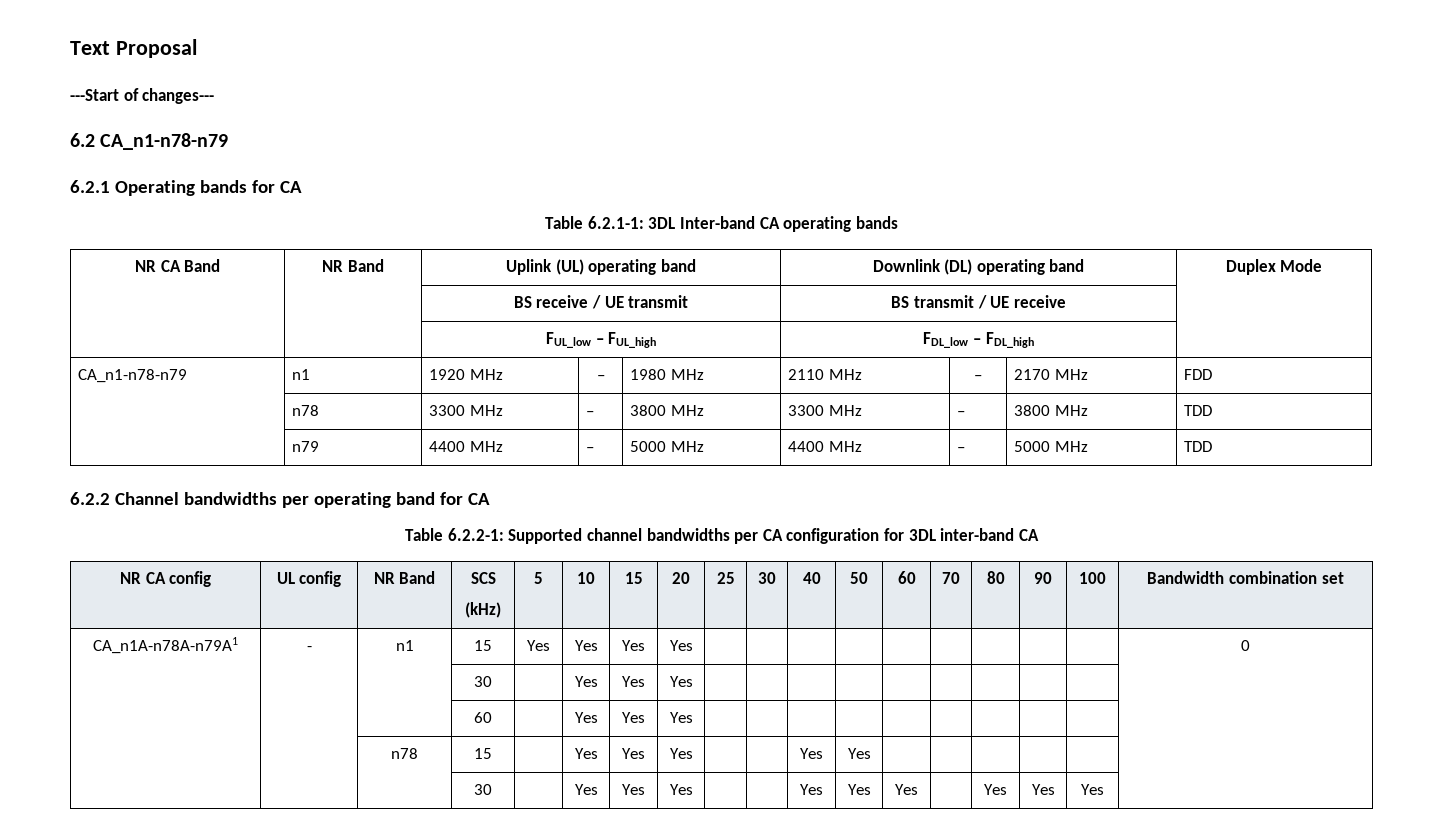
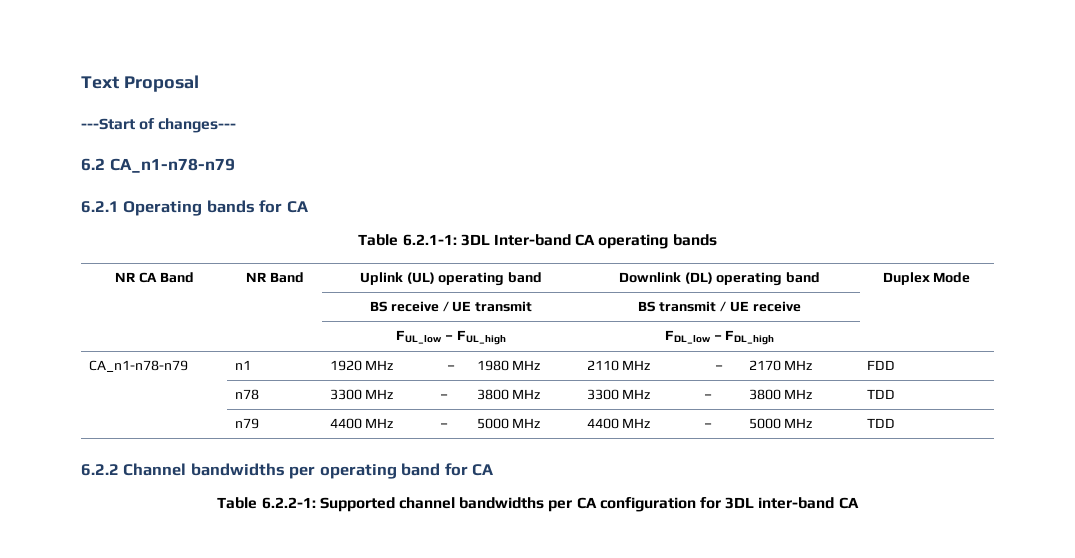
[119,571,212,587] [276,571,342,587] [373,571,436,584] [470,572,496,584] [465,602,501,618] [534,572,543,584] [577,572,595,584] [624,572,643,584] [672,572,690,584] [716,572,735,584] [758,572,776,584] [802,572,821,584] [850,572,868,584] [897,571,916,584] [942,572,960,584] [986,571,1005,584] [1034,572,1052,584] [1079,572,1106,584] [1147,571,1344,584] [93,637,238,654] [306,646,312,651] [395,640,414,651] [474,640,492,651] [527,640,550,651] [574,640,598,651] [622,640,645,651] [669,640,693,651] [1241,640,1250,651] [474,676,492,687] [574,676,598,687] [622,676,645,687] [669,676,693,687] [474,712,492,723] [574,712,598,723] [622,712,645,723] [669,712,693,723] [391,748,418,759] [474,748,492,759] [574,748,598,759] [622,748,645,759] [669,748,693,759] [800,748,823,759] [847,748,871,759] [474,784,492,795] [574,784,598,795] [622,784,645,795] [669,784,693,795] [800,784,823,795] [847,784,871,795] [895,784,918,795] [984,784,1007,795] [1031,784,1055,795] [1081,784,1104,795] // NR CA config | UL config | NR Band | SCS // (kHz) | 5 | 10 | 15 | 20 | 25 | 30 | 40 | 50 | 60 | 70 | 80 | 90 | 100 | Bandwidth combination set // CA_n1A-n78A-n79A1 | - | n1 | 15 | Yes | Yes | Yes | Yes | | | | | | | | | | 0 // | | | 30 | | Yes | Yes | Yes | | | | | | | | | | // | | | 60 | | Yes | Yes | Yes | | | | | | | | | | // | | n78 | 15 | | Yes | Yes | Yes | | | Yes | Yes | | | | | | // | | | 30 | | Yes | Yes | Yes | | | Yes | Yes | Yes | | Yes | Yes | Yes | -> (859, 503) none

